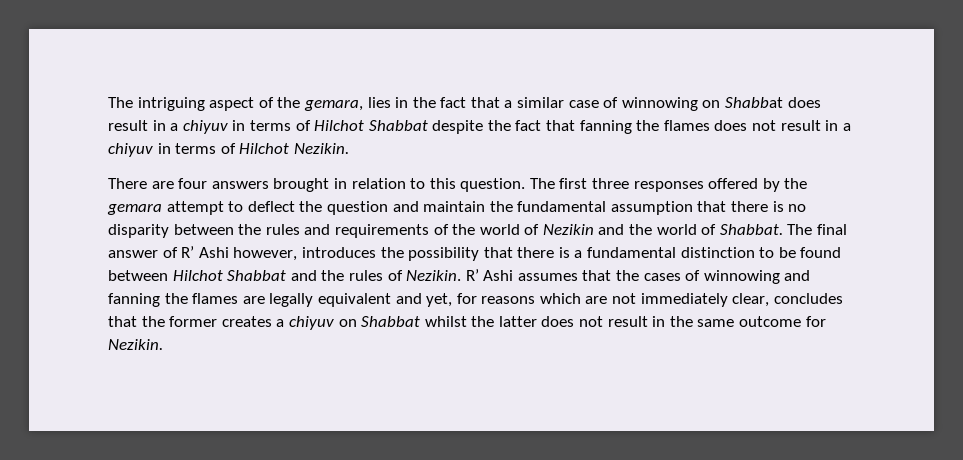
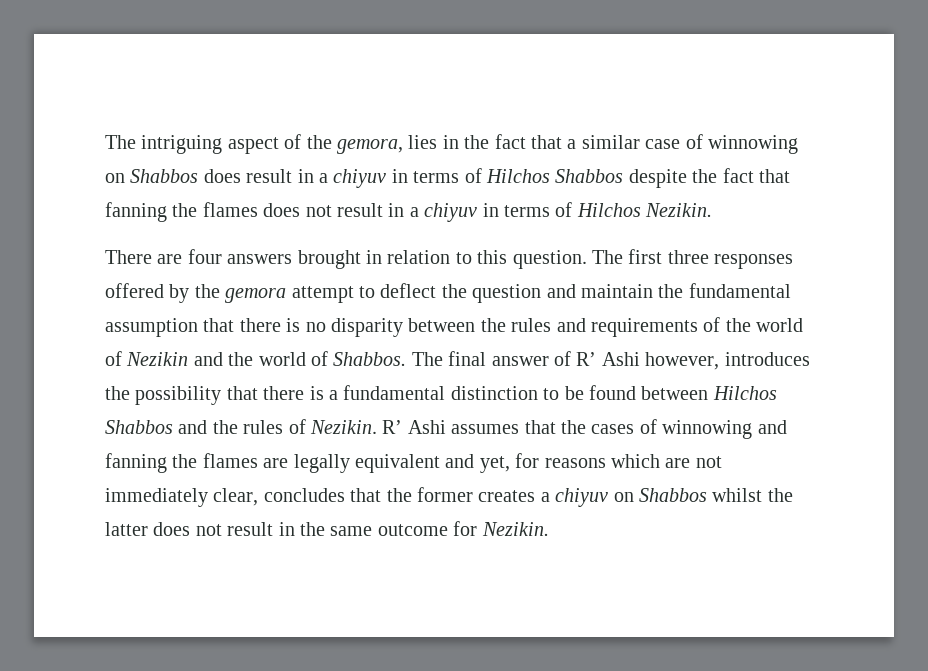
[303,99,363,111] gemara, -> [337,139,403,154] gemora,
[725,97,784,108] Shabbat -> [130,169,199,183] Shabbos
[314,120,428,131] Hilchot Shabbat -> [485,169,624,183] Hilchos Shabbos
[239,143,290,154] Hilchot -> [576,203,641,217] Hilchos
[107,203,162,215] gemara -> [225,288,287,303] gemora
[719,224,783,235] Shabbat. -> [333,352,407,366] Shabbos.
[172,270,287,281] Hilchot Shabbat -> [712,386,777,400] [105,420,173,434] Hilchos Shabbos
[361,316,421,327] Shabbat -> [638,488,707,502] Shabbos

